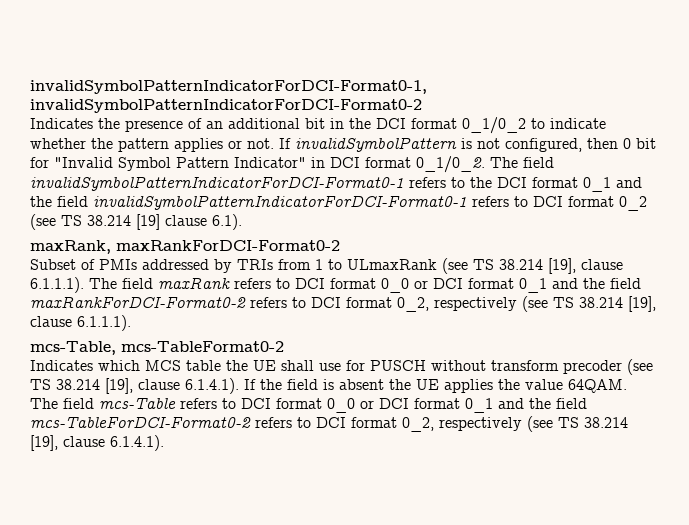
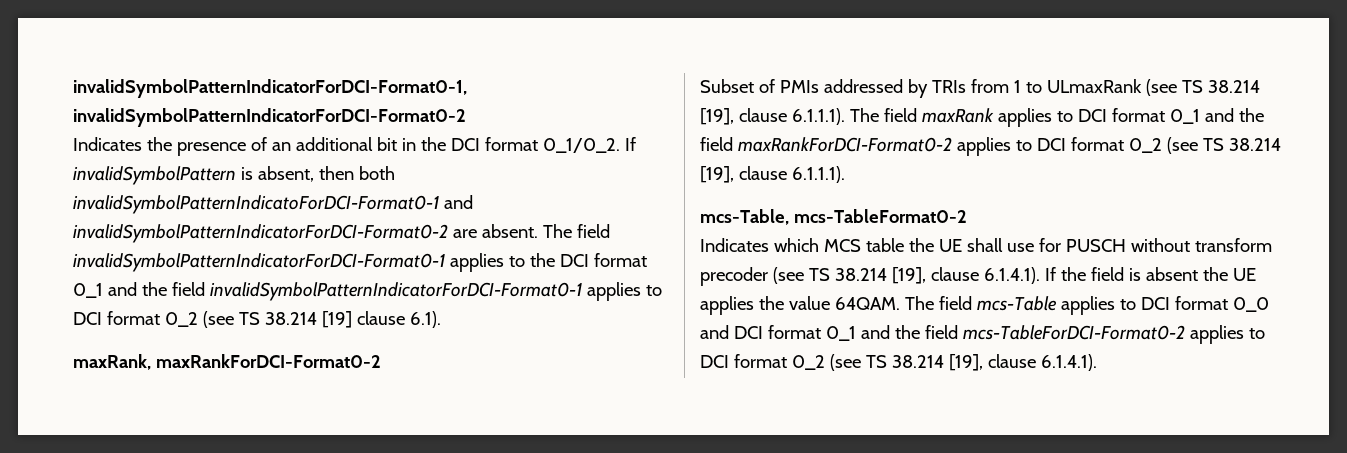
[462,117,606,134] [30,137,656,152] [30,156,485,173] 0_1/0_2 to indicate whether the pattern applies or not. If invalidSymbolPattern is not configured, then 0 bit for "Invalid Symbol Pattern Indicator" in DCI format 0_1/0_2. -> [542,137,636,153] [73,166,395,185] [73,195,473,214] [73,224,538,243] 0_1/0_2. If invalidSymbolPattern is absent, then both invalidSymbolPatternIndicatoForDCI-Format0-1 and invalidSymbolPatternIndicatorForDCI-Format0-2 are absent.
[409,177,446,188] refers -> [449,253,504,272] applies
[472,196,509,207] refers -> [586,282,641,301] applies
[234,278,514,293] refers to DCI format 0_0 or DCI format -> [997,108,1165,127] applies to DCI format
[250,297,517,312] refers to DCI format 0_2, respectively -> [956,137,1162,156] applies to DCI format 0_2
[180,398,374,413] refers to DCI format 0_0 or -> [1060,296,1269,315] [700,325,729,339] applies to DCI format 0_0 and
[255,417,522,432] refers to DCI format 0_2, respectively -> [1189,325,1265,344] [700,354,825,370] applies to DCI format 0_2

